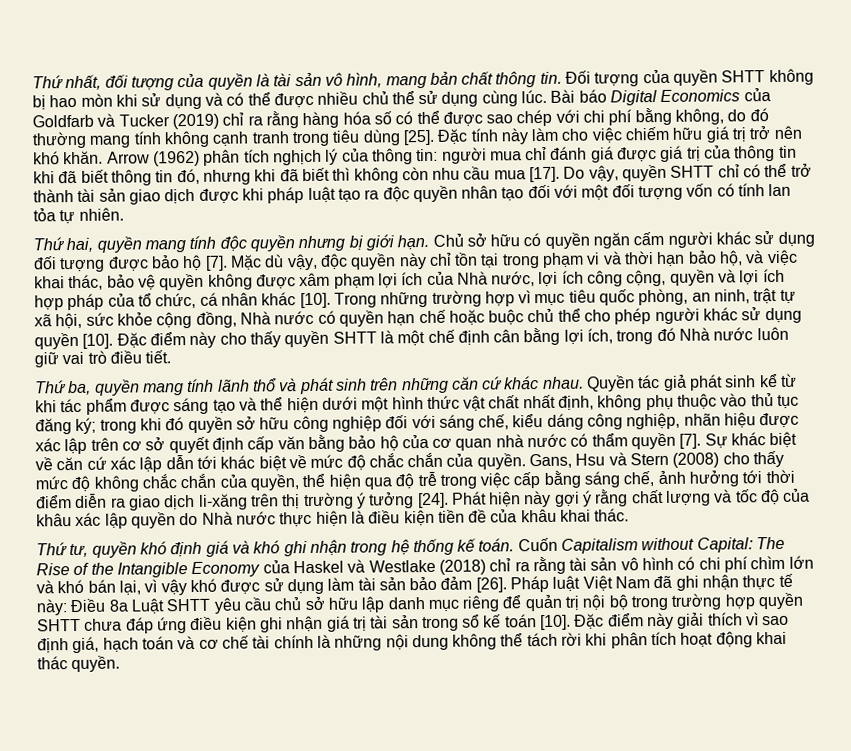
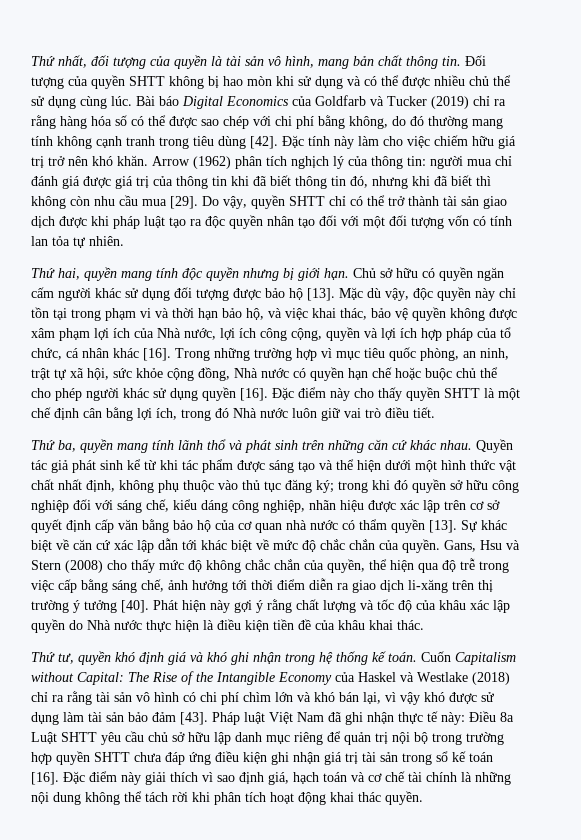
[402,129,435,146] [25]. -> [250,136,278,149] [42].
[529,166,561,183] [17]. -> [170,196,198,209] [29].
[204,255,228,271] [7]. -> [307,288,335,301] [13].
[299,292,331,309] [10]. -> [143,348,171,361] [16].
[82,333,114,349] [10]. -> [240,388,268,401] [16].
[679,433,702,449] [7]. -> [429,520,457,533] [13].
[417,492,449,509] [24]. -> [121,600,149,613] [40].
[475,577,507,593] [26]. -> [180,712,208,725] [43].
[540,614,572,631] [10]. -> [31,772,59,785] [16].

